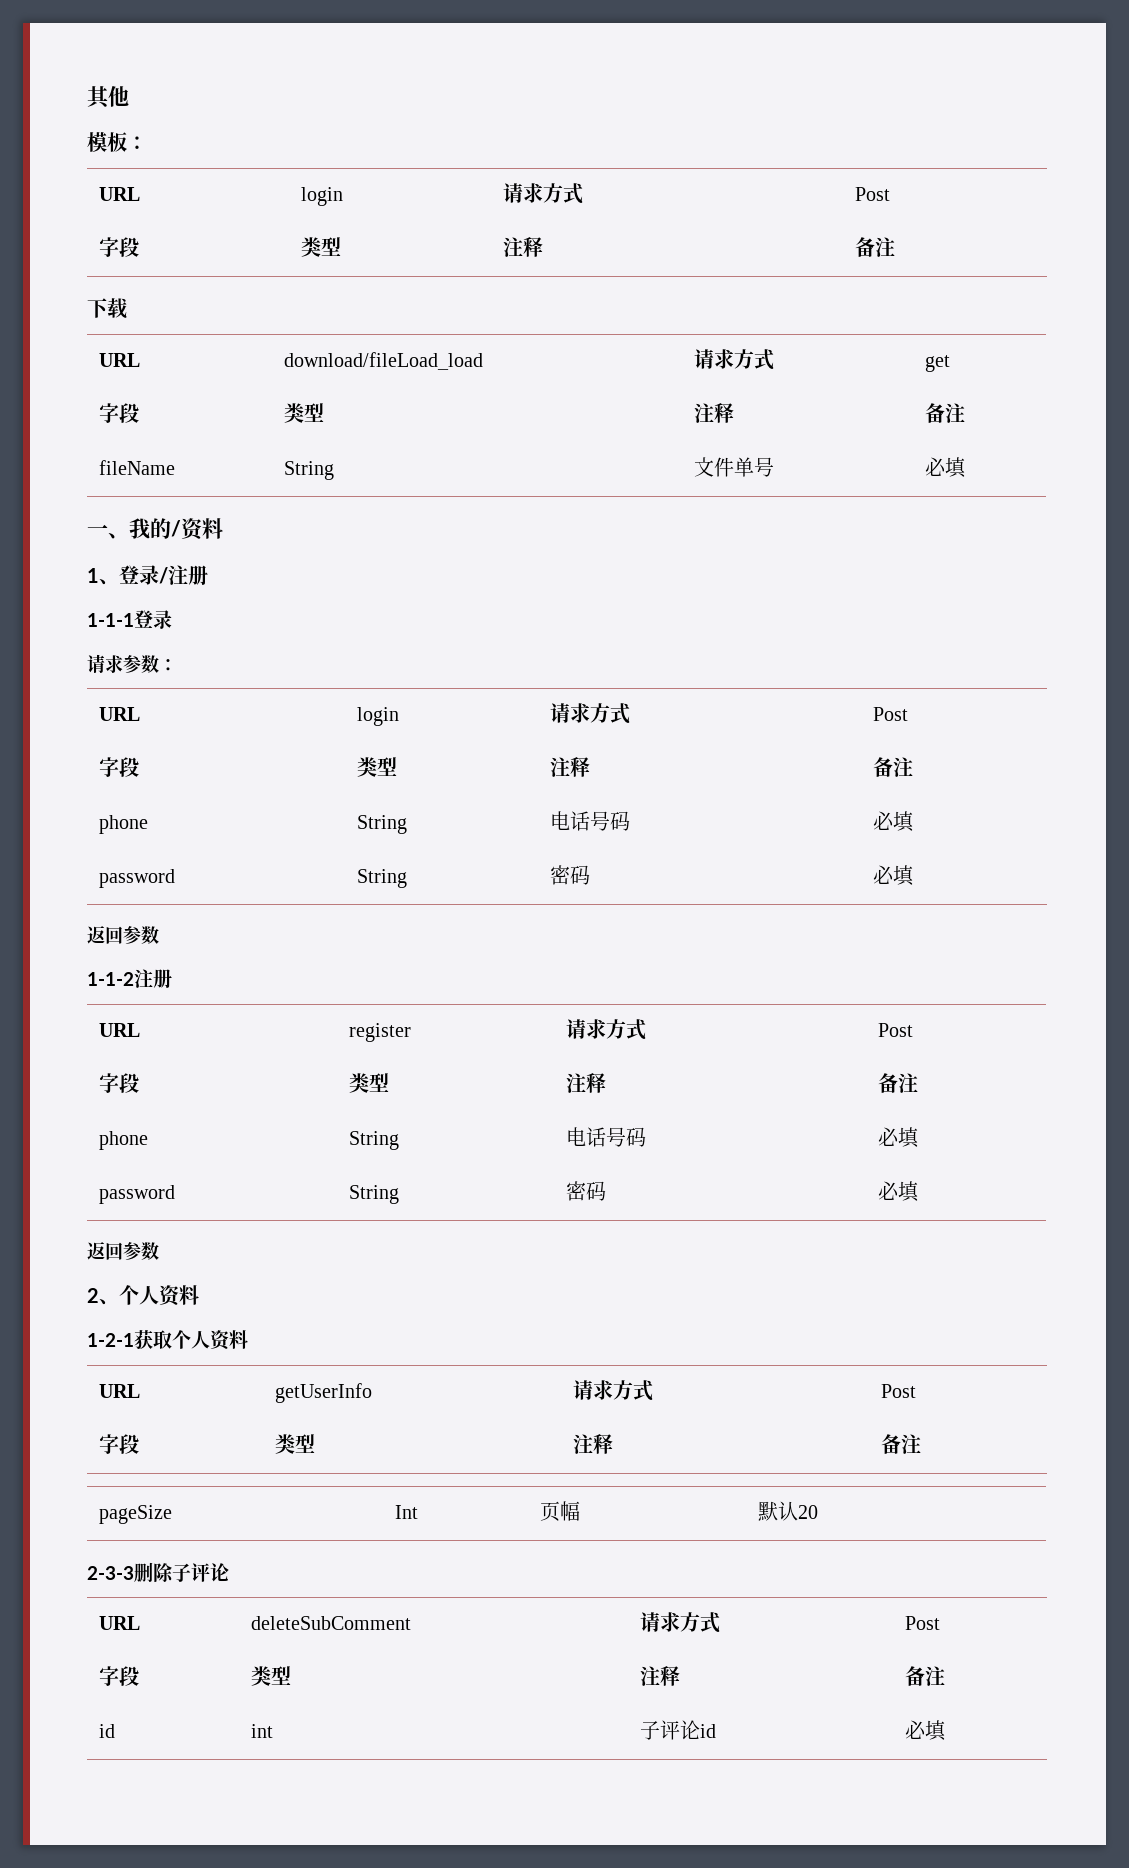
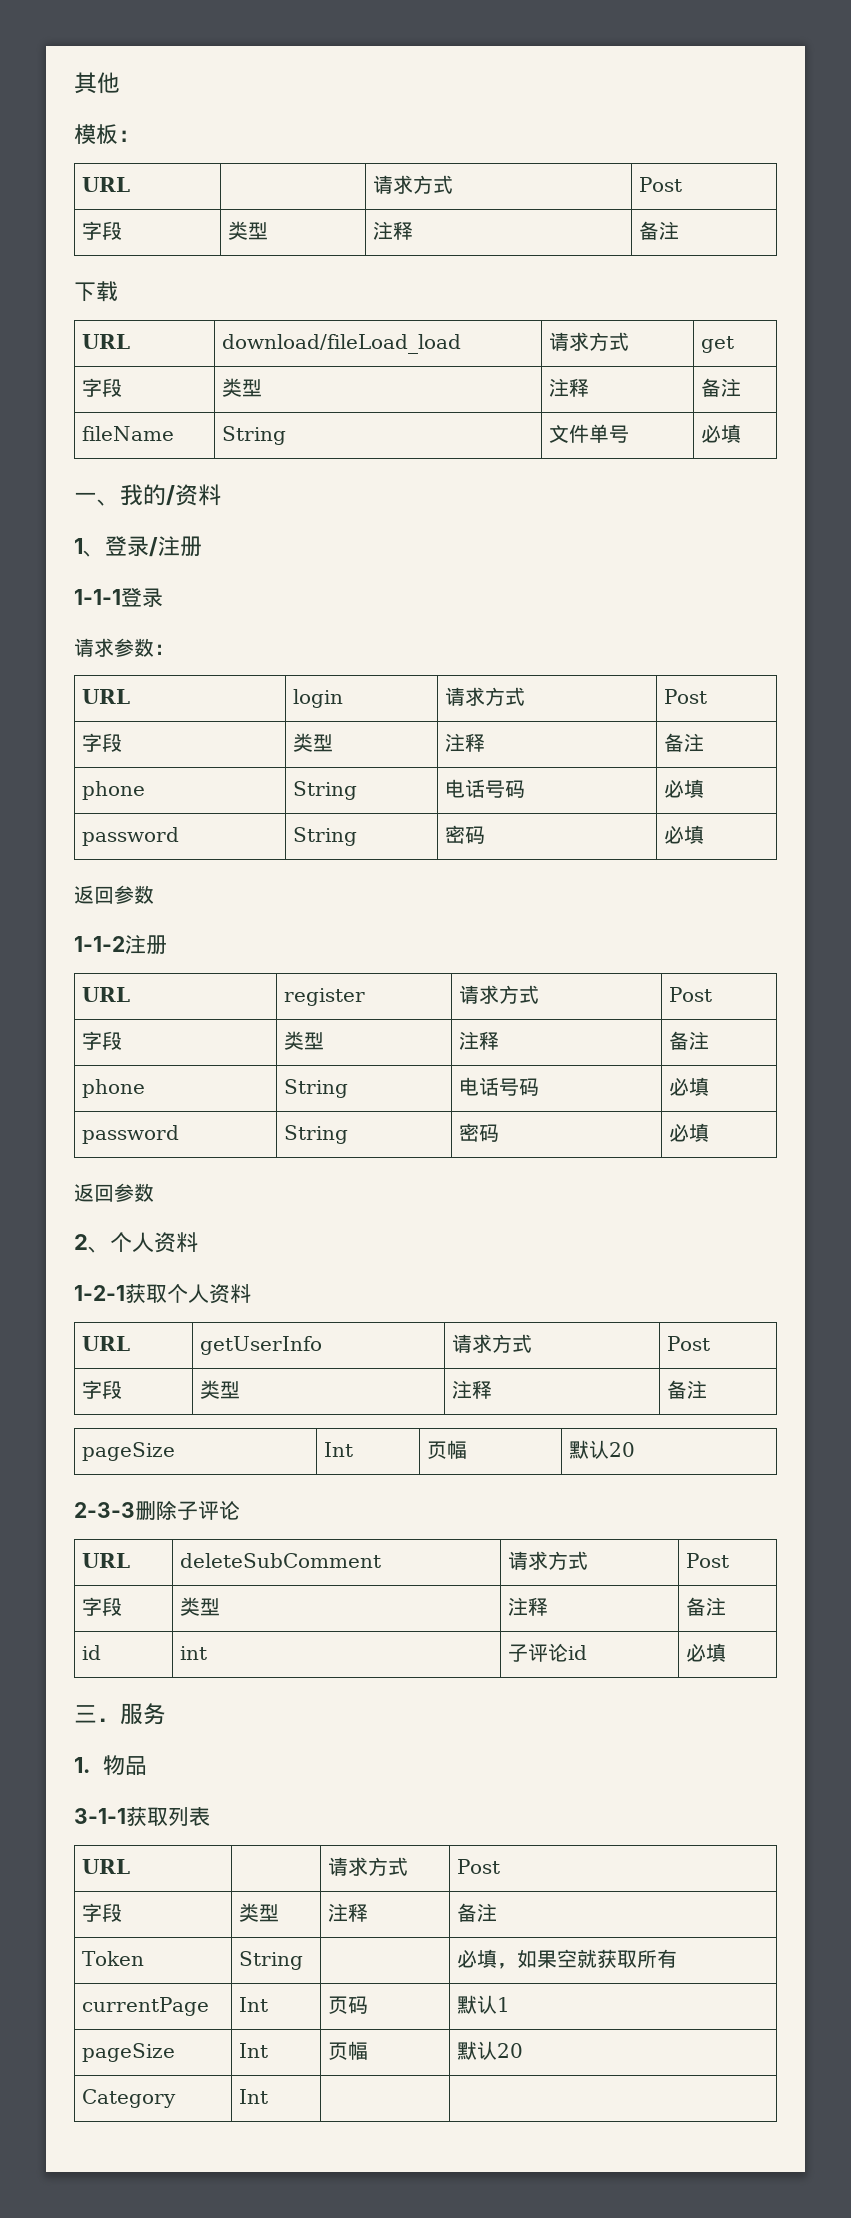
[301,187,344,206] login -> (131, 184) none
(948, 1730) none -> [74,1703,166,1725] [74,1755,148,1775] [74,1807,210,1827] [82,1859,131,1874] [328,1857,409,1876] [457,1859,501,1874] [82,1903,123,1922] [239,1903,280,1922] [328,1903,369,1922] [457,1903,498,1922] [82,1951,145,1966] [239,1951,304,1970] [457,1949,678,1969] [82,1997,210,2016] [239,1997,269,2012] [328,1996,369,2014] [457,1995,511,2014] [82,2043,176,2062] [239,2043,269,2058] [328,2041,369,2060] [457,2041,524,2060] [82,2089,177,2108] [239,2089,269,2104] // 三．服务 // 1.物品 // 3-1-1获取列表 // URL | | 请求方式 | Post // 字段 | 类型 | 注释 | 备注 // Token | String | | 必填，如果空就获取所有 // currentPage | Int | 页码 | 默认1 // pageSize | Int | 页幅 | 默认20 // Category | Int | |

